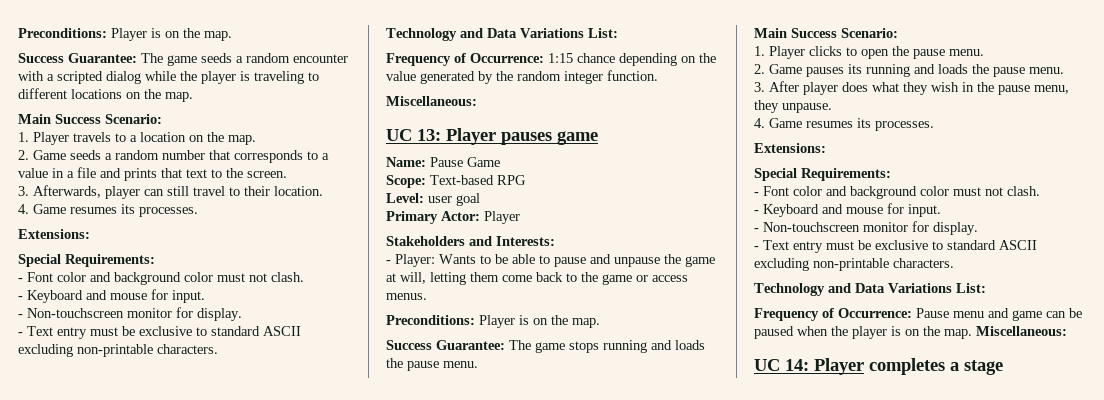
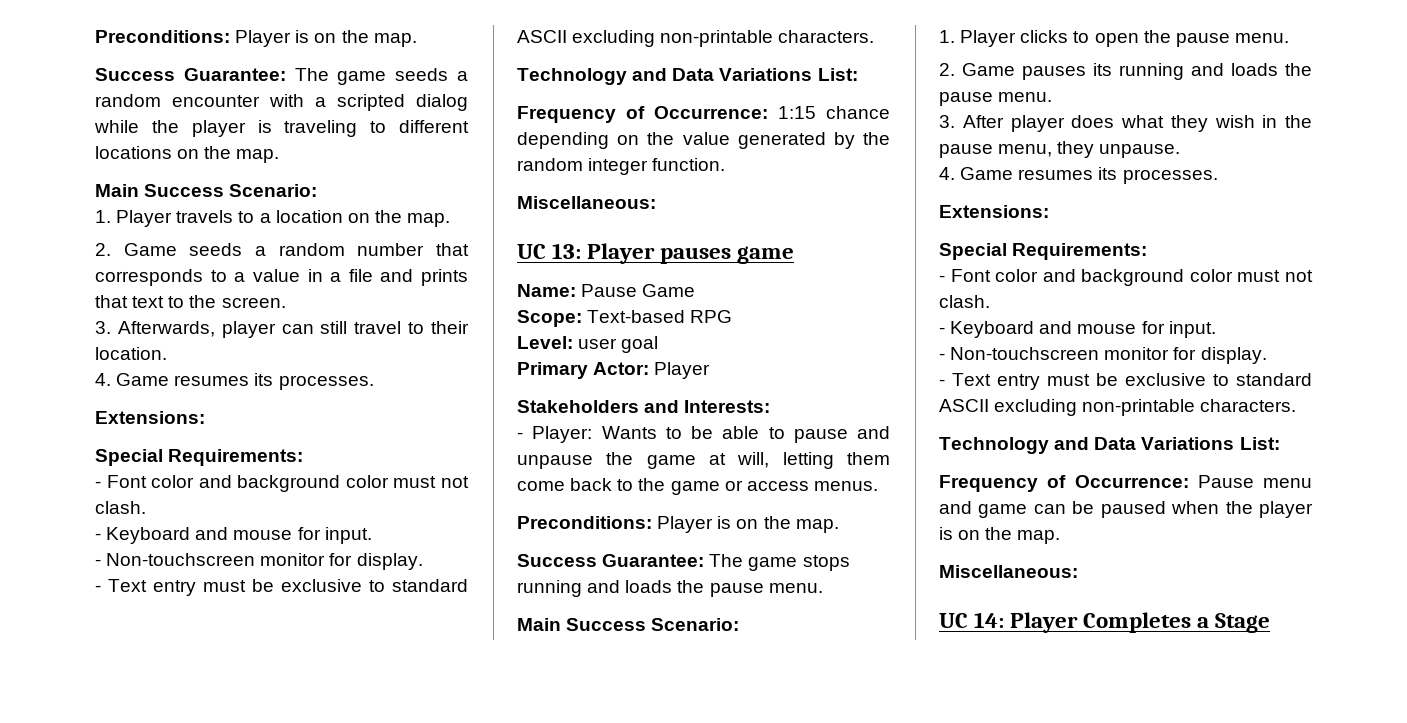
(972, 334) none -> (1061, 537) //
[869,358,1003,375] completes a stage -> [1083,612,1271,633] Completes a Stage

